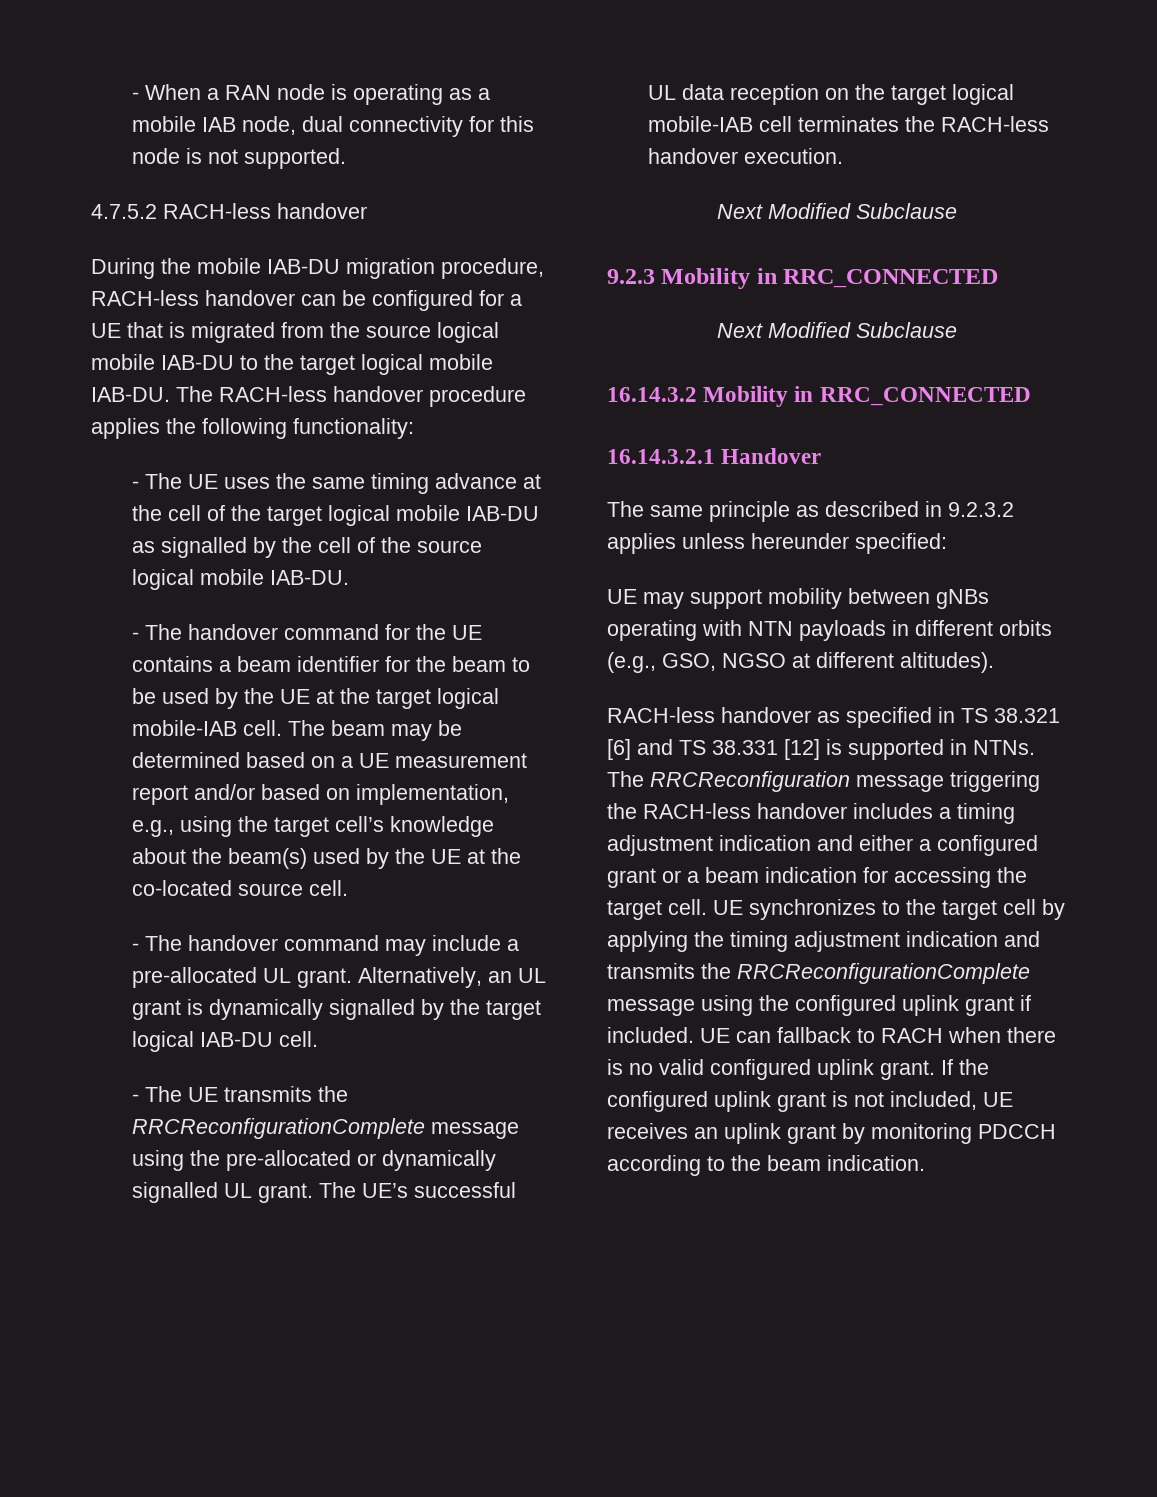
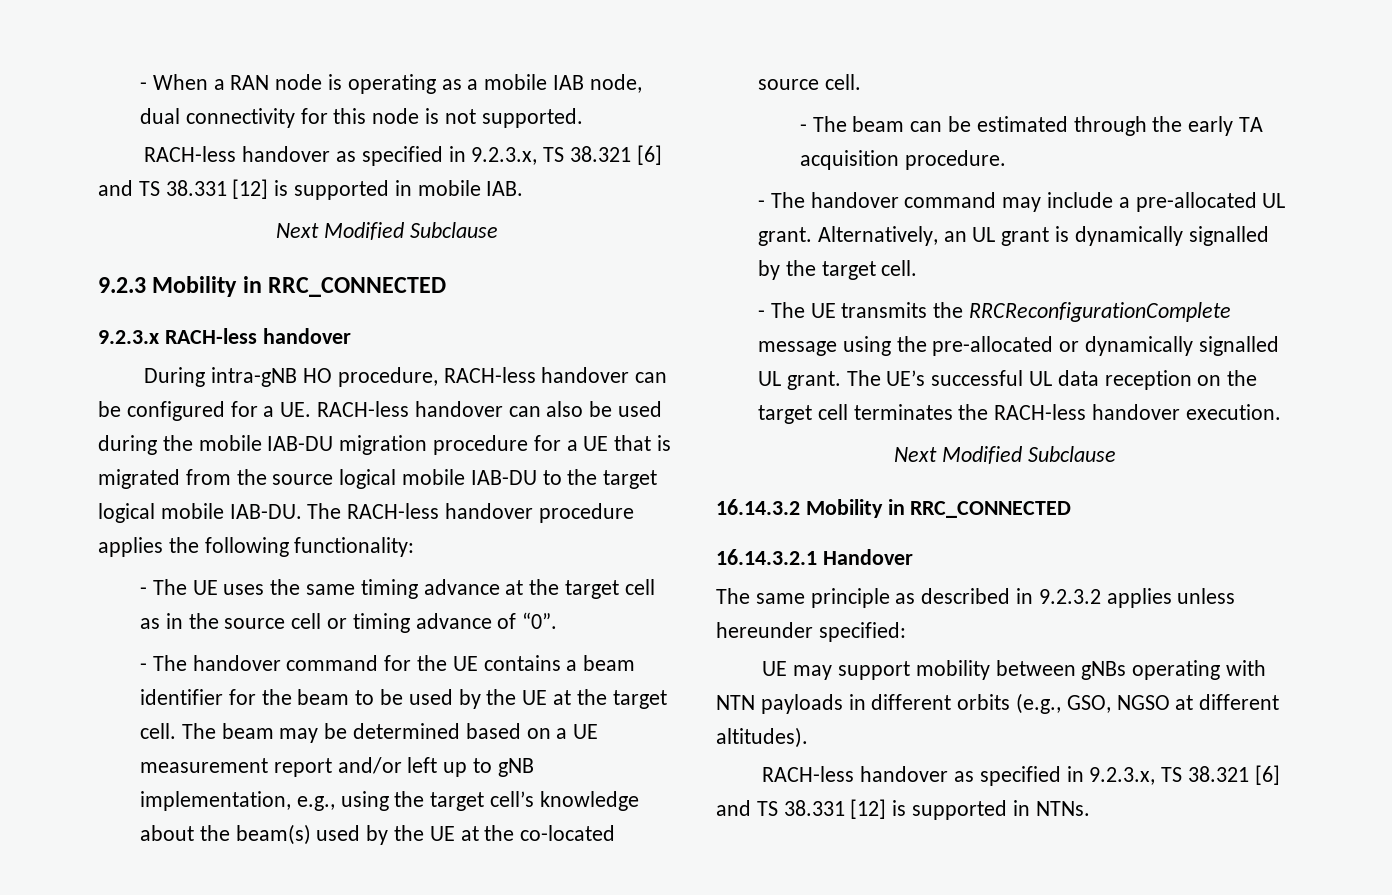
[91,204,157,219] 4.7.5.2 -> [144,145,662,166] [98,179,524,200] [276,222,498,240] [98,276,447,297] [98,330,159,344] RACH-less handover as specified in 9.2.3.x, TS 38.321 [6] and TS 38.331 [12] is supported in mobile IAB. // Next Modified Subclause // 9.2.3 Mobility in RRC_CONNECTED // 9.2.3.x
[161,258,435,279] the mobile IAB-DU migration -> [211,367,333,387] intra-gNB HO
(522, 300) none -> [280,401,663,417] [98,435,578,455] UE. RACH-less handover can also be used during the mobile IAB-DU migration procedure for a
[168,505,540,526] [132,537,483,558] [132,569,350,590] cell of the target logical mobile IAB-DU as signalled by the cell of the source logical mobile IAB-DU. -> [564,579,655,599] [139,612,558,633] target cell as in the source cell or timing advance of “0”.
[437,688,500,709] [132,720,238,736] logical mobile-IAB -> (667, 699) none
[261,784,351,800] based on -> [407,757,534,777] left up to gNB
(349, 888) none -> [799,116,1264,136] [799,150,1006,170] // - The beam can be estimated through the early TA acquisition procedure.
[132,1031,274,1052] logical IAB-DU -> (876, 270) none
[952,84,1015,105] [648,116,754,132] logical mobile-IAB -> (812, 414) none
[607,268,999,289] [716,322,957,338] // 9.2.3 Mobility in RRC_CONNECTED // Next Modified Subclause -> (1116, 454) none
(955, 715) none -> [1089,767,1156,785] 9.2.3.x,
[607,771,1040,792] [607,803,1015,824] [607,835,1038,856] [607,867,1027,888] [607,899,1065,920] [607,931,1040,952] [607,963,1030,984] [607,995,1031,1016] [607,1027,1056,1043] [607,1059,989,1080] [607,1091,1013,1112] [607,1123,1056,1144] [607,1155,925,1176] The RRCReconfiguration message triggering the RACH-less handover includes a timing adjustment indication and either a configured grant or a beam indication for accessing the target cell. UE synchronizes to the target cell by applying the timing adjustment indication and transmits the RRCReconfigurationComplete message using the configured uplink grant if included. UE can fallback to RACH when there is no valid configured uplink grant. If the configured uplink grant is not included, UE receives an uplink grant by monitoring PDCCH according to the beam indication. -> (1090, 808) none

